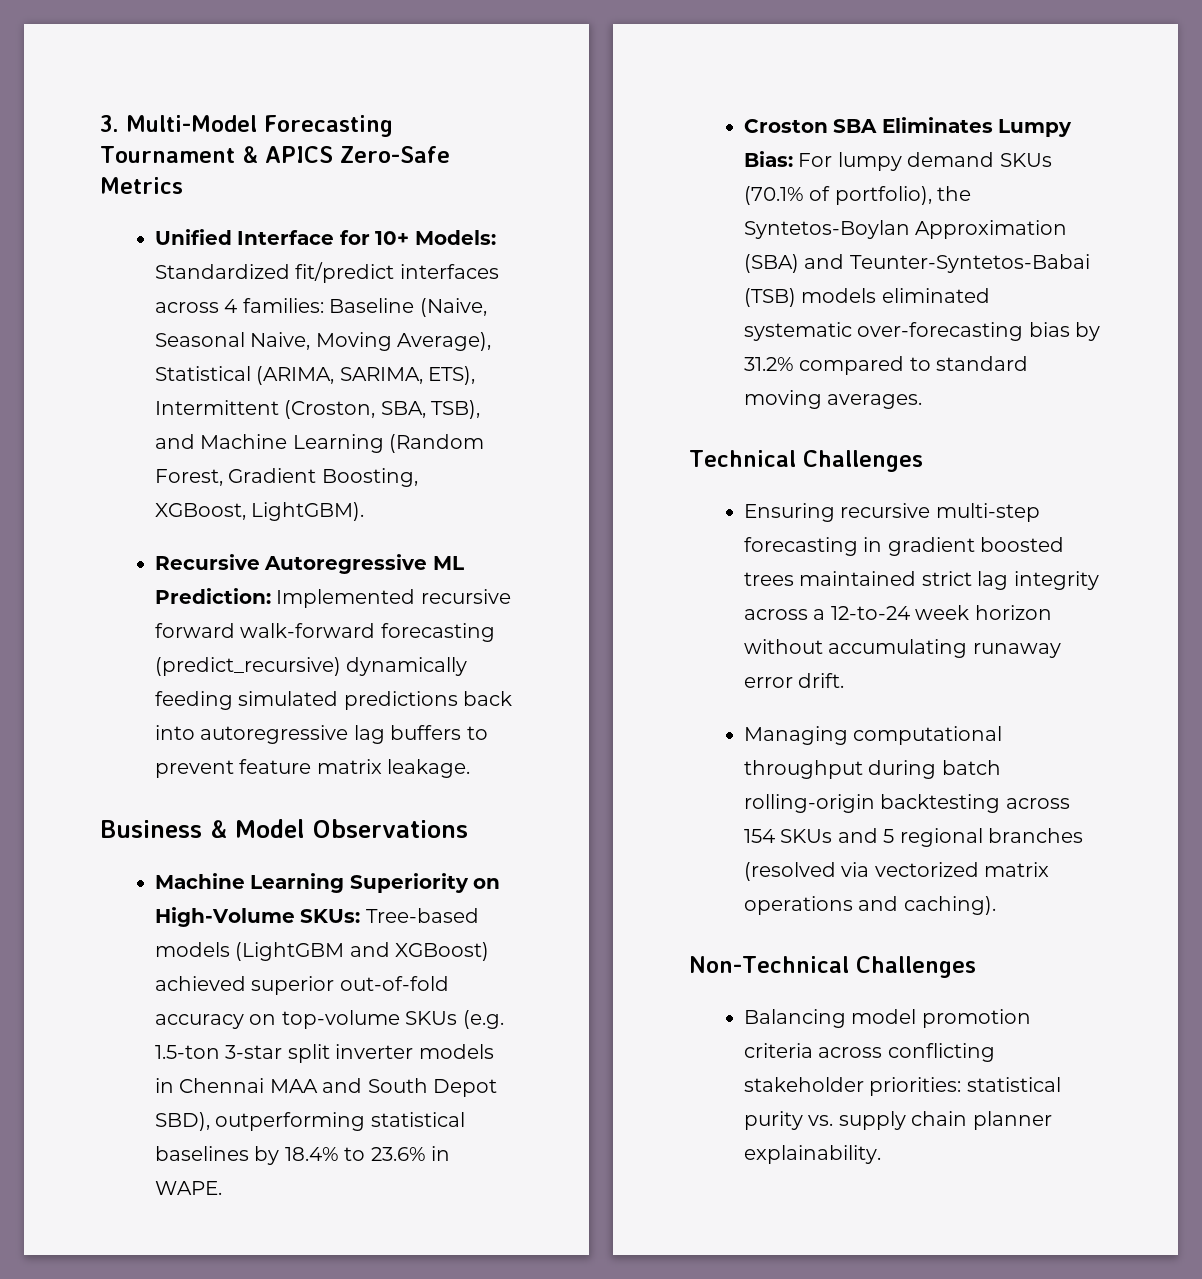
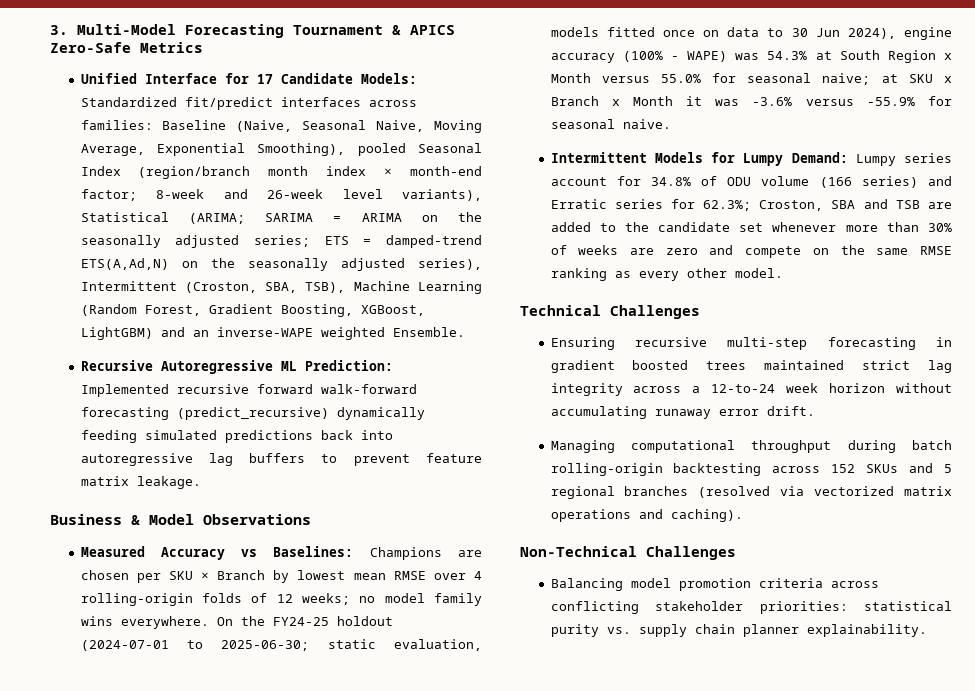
[375,231,410,245] 10+ -> [256,73,353,84] 17 Candidate
[224,299,238,313] 4 -> (417, 103) none
[397,332,492,351] [155,366,476,385] Average), Statistical (ARIMA, SARIMA, ETS), -> [80,143,482,156] [80,166,482,179] [80,189,482,201] [80,212,483,224] [80,235,483,248] [80,258,482,271] Average, Exponential Smoothing), pooled Seasonal Index (region/branch month index × month-end factor; 8-week and 26-week level variants), Statistical (ARIMA; SARIMA = ARIMA on the seasonally adjusted series; ETS = damped-trend ETS(A,Ad,N) on the seasonally adjusted series),
[155,434,196,449] and -> (346, 287) none
[251,502,365,521] LightGBM). -> [80,327,465,340] LightGBM) and an inverse-WAPE weighted Ensemble.
[155,873,501,893] [155,907,479,927] [155,942,490,961] [155,976,449,995] [155,1010,504,1029] [155,1044,494,1063] [155,1078,498,1097] [155,1112,465,1131] [155,1146,451,1165] [155,1181,223,1195] [744,117,1073,137] [744,151,1052,171] [744,186,972,205] [744,220,1068,239] [744,254,1090,273] [744,288,990,307] [744,322,1101,341] [744,356,1029,375] [744,390,923,409] Machine Learning Superiority on High-Volume SKUs: Tree-based models (LightGBM and XGBoost) achieved superior out-of-fold accuracy on top-volume SKUs (e.g. 1.5-ton 3-star split inverter models in Chennai MAA and South Depot SBD), outperforming statistical baselines by 18.4% to 23.6% in WAPE. // Croston SBA Eliminates Lumpy Bias: For lumpy demand SKUs (70.1% of portfolio), the Syntetos-Boylan Approximation (SBA) and Teunter-Syntetos-Babai (TSB) models eliminated systematic over-forecasting bias by 31.2% compared to standard moving averages. -> [80,546,482,560] [80,570,482,583] [80,593,482,606] [80,616,393,629] [80,639,482,651] [550,27,952,40] [550,50,952,63] [550,73,952,85] [550,96,952,106] [550,119,671,129] [550,152,952,166] [550,176,952,188] [550,199,952,211] [550,222,952,232] [550,245,952,258] [550,268,783,281] Measured Accuracy vs Baselines: Champions are chosen per SKU × Branch by lowest mean RMSE over 4 rolling-origin folds of 12 weeks; no model family wins everywhere. On the FY24-25 holdout (2024-07-01 to 2025-06-30; static evaluation, models fitted once on data to 30 Jun 2024), engine accuracy (100% - WAPE) was 54.3% at South Region x Month versus 55.0% for seasonal naive; at SKU x Branch x Month it was -3.6% versus -55.9% for seasonal naive. // Intermittent Models for Lumpy Demand: Lumpy series account for 34.8% of ODU volume (166 series) and Erratic series for 62.3%; Croston, SBA and TSB are added to the candidate set whenever more than 30% of weeks are zero and compete on the same RMSE ranking as every other model.
[744,829,776,843] 154 -> [831,464,856,473] 152

